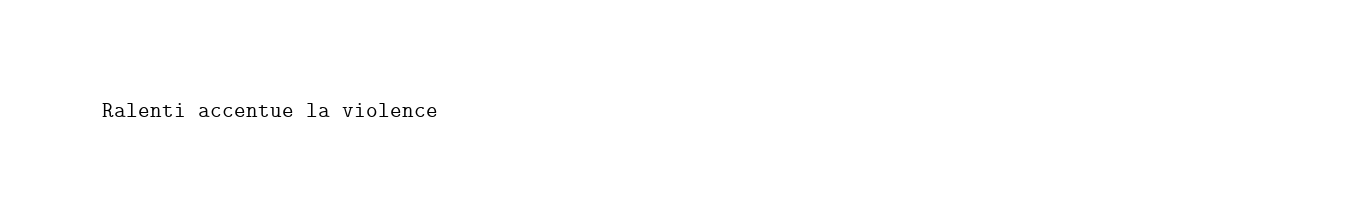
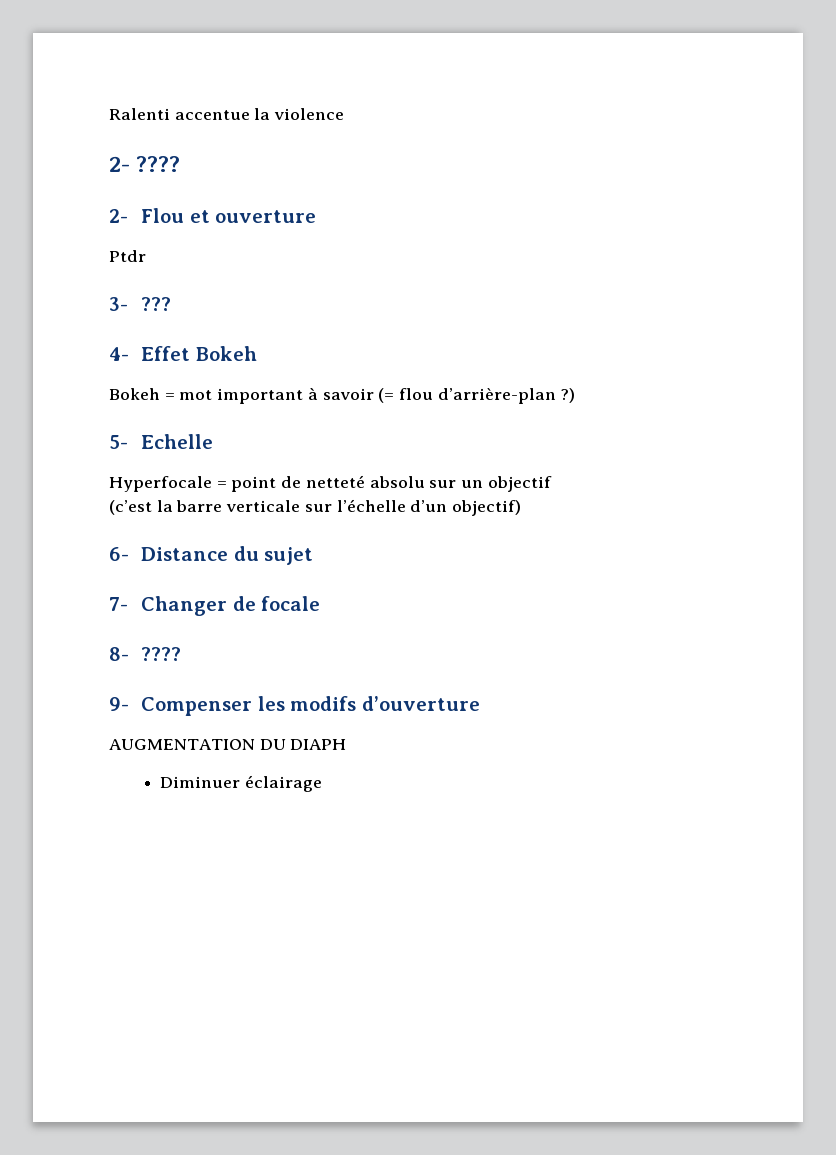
(438, 110) none -> [109,156,181,172] [109,208,317,223] [109,250,146,262] [109,297,172,311] [109,346,257,361] [109,387,575,404] [109,434,214,449] [109,475,552,492] [109,499,522,516] [109,546,314,565] [109,596,321,616] [109,647,182,661] [109,696,480,716] [109,739,347,750] [160,775,323,792] // 2- ???? // 2- Flou et ouverture // Ptdr // 3- ??? // 4- Effet Bokeh // Bokeh = mot important à savoir (= flou d’arrière-plan ?) // 5- Echelle // Hyperfocale = point de netteté absolu sur un objectif // (c’est la barre verticale sur l’échelle d’un objectif) // 6- Distance du sujet // 7- Changer de focale // 8- ???? // 9- Compenser les modifs d’ouverture // AUGMENTATION DU DIAPH // Diminuer éclairage

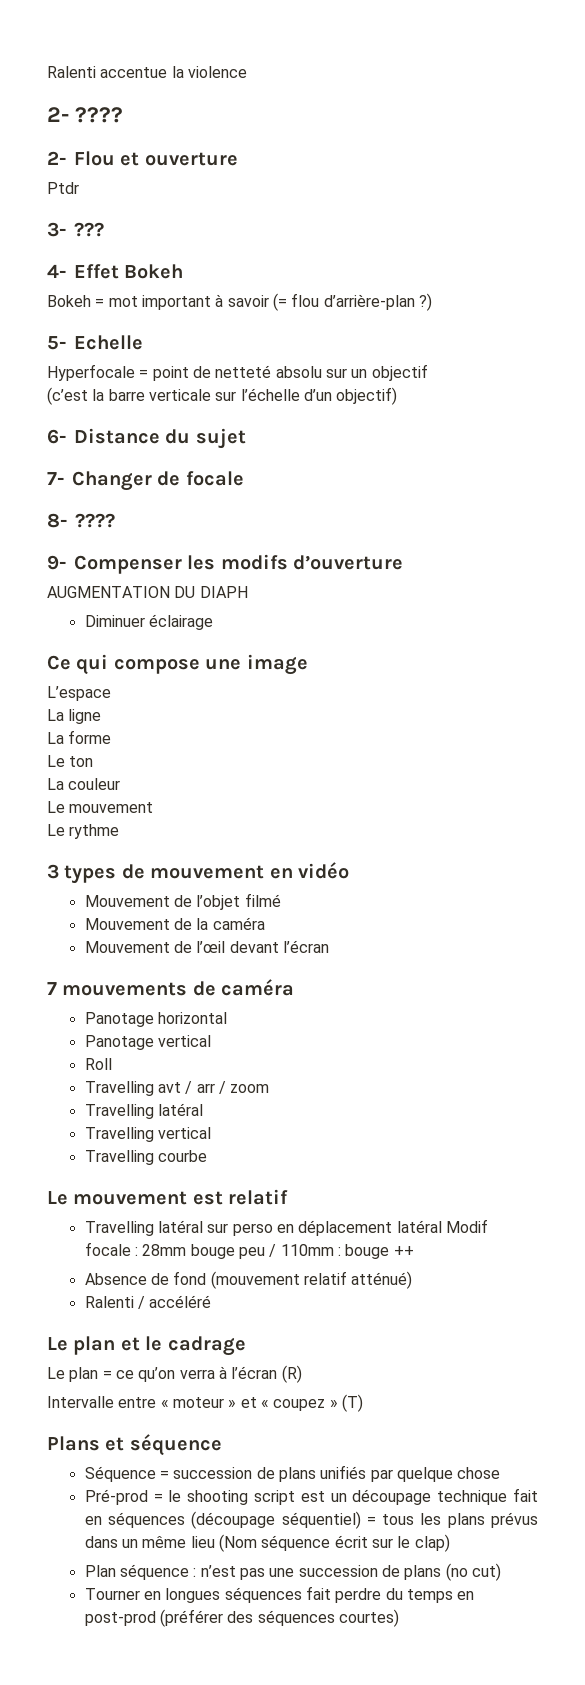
(323, 783) none -> [47,654,308,675] [47,686,111,701] [47,709,102,724] [47,730,112,744] [47,755,94,767] [47,778,121,790] [47,801,154,813] [47,824,120,839] [47,862,349,884] [84,893,281,910] [84,917,265,930] [84,940,330,953] [47,979,295,996] [84,1012,228,1027] [84,1035,212,1050] [84,1058,112,1070] [84,1081,270,1096] [84,1103,204,1119] [84,1127,212,1142] [84,1150,208,1165] [47,1189,289,1205] [84,1219,489,1236] [84,1242,414,1259] [84,1271,413,1289] [84,1295,212,1309] [47,1336,246,1356] [47,1365,302,1383] [47,1394,363,1412] [47,1434,222,1456] [84,1465,501,1482] [84,1488,538,1505] [84,1511,538,1529] [84,1534,450,1552] [84,1563,501,1581] [84,1586,475,1603] [84,1609,400,1627] // Ce qui compose une image // L’espace // La ligne // La forme // Le ton // La couleur // Le mouvement // Le rythme // 3 types de mouvement en vidéo // Mouvement de l’objet filmé // Mouvement de la caméra // Mouvement de l’œil devant l’écran // 7 mouvements de caméra // Panotage horizontal // Panotage vertical // Roll // Travelling avt / arr / zoom // Travelling latéral // Travelling vertical // Travelling courbe // Le mouvement est relatif // Travelling latéral sur perso en déplacement latéral Modif focale : 28mm bouge peu / 110mm : bouge ++ // Absence de fond (mouvement relatif atténué) // Ralenti / accéléré // Le plan et le cadrage // Le plan = ce qu’on verra à l’écran (R) // Intervalle entre « moteur » et « coupez » (T) // Plans et séquence // Séquence = succession de plans unifiés par quelque chose // Pré-prod = le shooting script est un découpage technique fait en séquences (découpage séquentiel) = tous les plans prévus dans un même lieu (Nom séquence écrit sur le clap) // Plan séquence : n’est pas une succession de plans (no cut) // Tourner en longues séquences fait perdre du temps en post-prod (préférer des séquences courtes)

